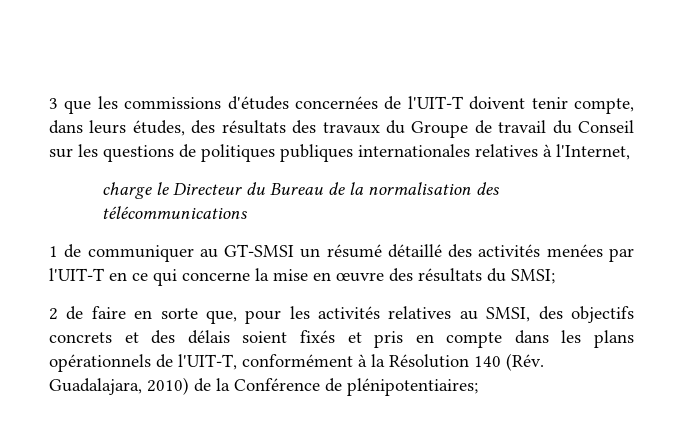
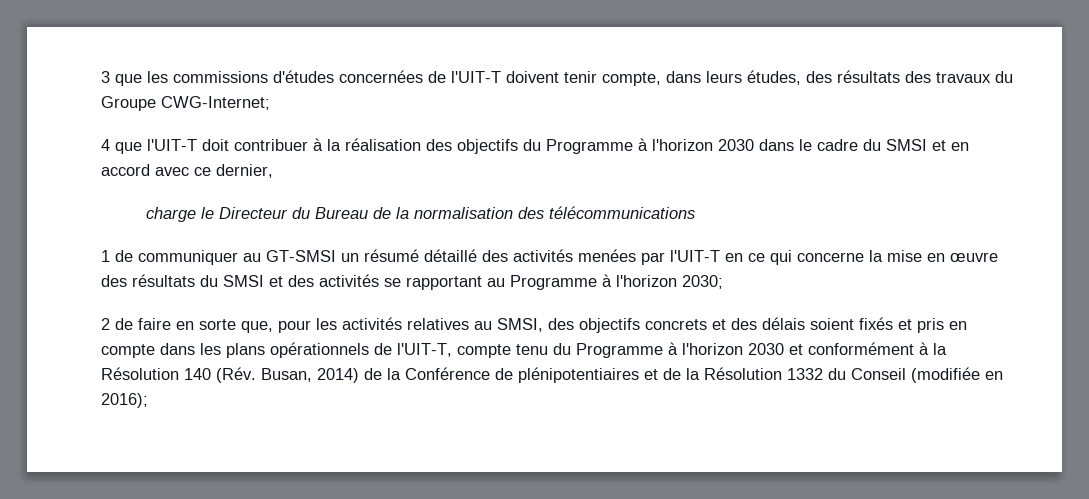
[474,120,634,134] [49,144,630,162] de travail du Conseil sur les questions de politiques publiques internationales relatives à l'Internet, -> [161,96,270,110] [101,138,969,154] [101,164,273,178] CWG-Internet; // 4 que l'UIT-T doit contribuer à la réalisation des objectifs du Programme à l'horizon 2030 dans le cadre du SMSI et en accord avec ce dernier,
[511,269,555,284] SMSI; -> [223,274,723,290] SMSI et des activités se rapportant au Programme à l'horizon 2030;
(237, 362) none -> [457,342,803,358] compte tenu du Programme à l'horizon 2030 et
[49,377,189,395] Guadalajara, 2010) -> [261,368,359,383] Busan, 2014)
[347,378,478,396] plénipotentiaires; -> [518,367,1003,383] [101,393,148,408] plénipotentiaires et de la Résolution 1332 du Conseil (modifiée en 2016);

